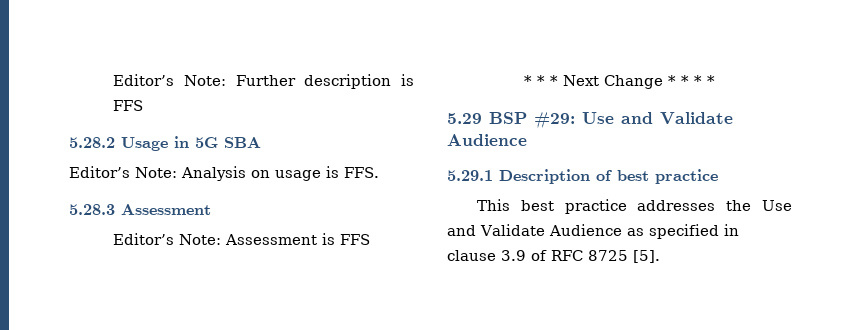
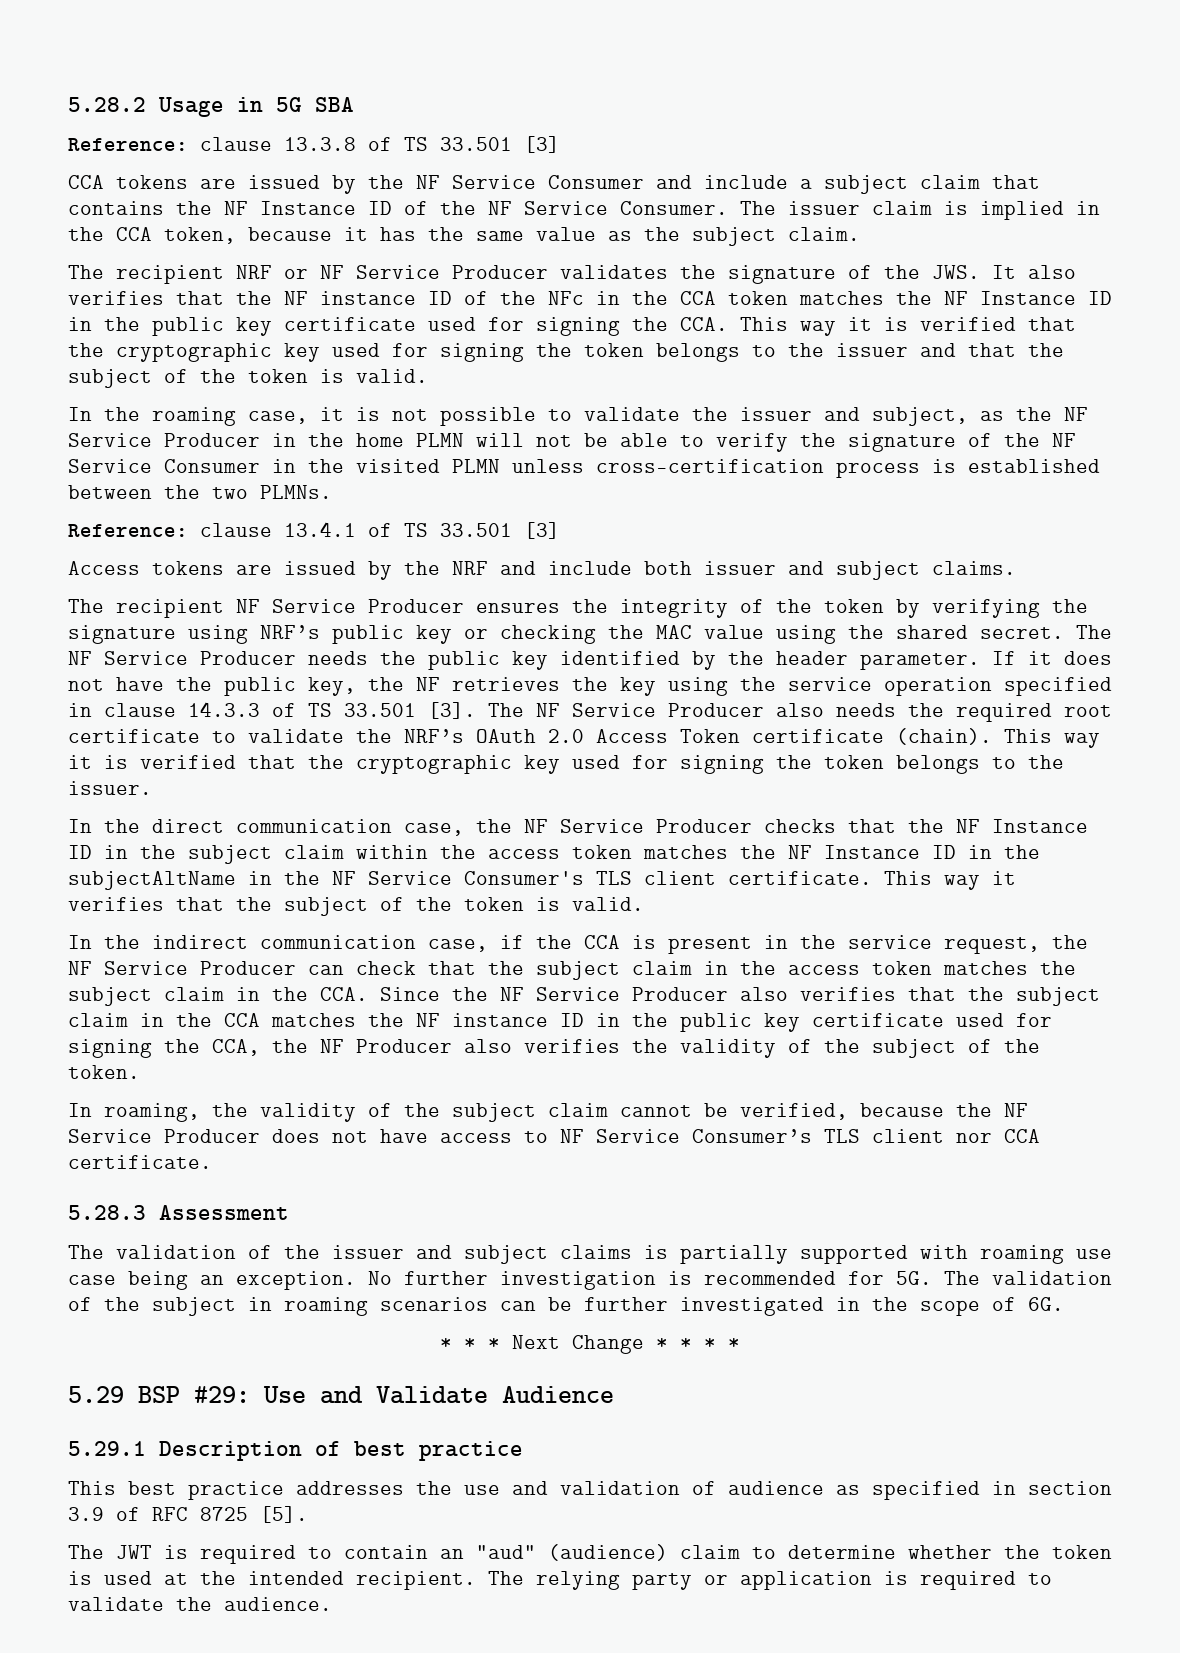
[113,74,415,89] [113,100,144,111] Editor’s Note: Further description is FFS // -> (68, 104) none
[69,166,379,181] [69,204,211,215] [113,233,371,245] Editor’s Note: Analysis on usage is FFS. // 5.28.3 Assessment // Editor’s Note: Assessment is FFS -> [68,136,560,153] [68,175,1040,194] [68,201,1100,220] [68,227,860,246] [68,265,1076,284] [68,291,1112,305] [68,317,1076,336] [68,343,1064,362] [68,369,428,388] [68,407,1088,426] [68,433,1076,452] [68,459,1100,478] [68,485,332,499] [68,522,560,539] [68,561,1016,580] [68,599,1088,618] [68,625,1112,644] [68,651,1112,670] [68,677,1112,696] [68,702,1112,722] [68,728,1100,748] [68,755,1064,774] [68,781,152,795] [68,819,1088,836] [68,845,1040,864] [68,871,1016,890] [68,897,644,916] [68,935,1088,954] [68,961,1076,980] [68,987,1100,1006] [68,1013,1052,1032] [68,1039,1040,1058] [68,1065,140,1079] [68,1103,1028,1122] [68,1129,1040,1143] [68,1155,212,1169] [68,1205,289,1220] [68,1245,1112,1264] [68,1271,1112,1290] [68,1297,1064,1316] Reference: clause 13.3.8 of TS 33.501 [3] // CCA tokens are issued by the NF Service Consumer and include a subject claim that contains the NF Instance ID of the NF Service Consumer. The issuer claim is implied in the CCA token, because it has the same value as the subject claim. // The recipient NRF or NF Service Producer validates the signature of the JWS. It also verifies that the NF instance ID of the NFc in the CCA token matches the NF Instance ID in the public key certificate used for signing the CCA. This way it is verified that the cryptographic key used for signing the token belongs to the issuer and that the subject of the token is valid. // In the roaming case, it is not possible to validate the issuer and subject, as the NF Service Producer in the home PLMN will not be able to verify the signature of the NF Service Consumer in the visited PLMN unless cross-certification process is established between the two PLMNs. // Reference: clause 13.4.1 of TS 33.501 [3] // Access tokens are issued by the NRF and include both issuer and subject claims. // The recipient NF Service Producer ensures the integrity of the token by verifying the signature using NRF’s public key or checking the MAC value using the shared secret. The NF Service Producer needs the public key identified by the header parameter. If it does not have the public key, the NF retrieves the key using the service operation specified in clause 14.3.3 of TS 33.501 [3]. The NF Service Producer also needs the required root certificate to validate the NRF’s OAuth 2.0 Access Token certificate (chain). This way it is verified that the cryptographic key used for signing the token belongs to the issuer. // In the direct communication case, the NF Service Producer checks that the NF Instance ID in the subject claim within the access token matches the NF Instance ID in the subjectAltName in the NF Service Consumer's TLS client certificate. This way it verifies that the subject of the token is valid. // In the indirect communication case, if the CCA is present in the service request, the NF Service Producer can check that the subject claim in the access token matches the subject claim in the CCA. Since the NF Service Producer also verifies that the subject claim in the CCA matches the NF instance ID in the public key certificate used for signing the CCA, the NF Producer also verifies the validity of the subject of the token. // In roaming, the validity of the subject claim cannot be verified, because the NF Service Producer does not have access to NF Service Consumer’s TLS client nor CCA certificate. // 5.28.3 Assessment // The validation of the issuer and subject claims is partially supported with roaming use case being an exception. No further investigation is recommended for 5G. The validation of the subject in roaming scenarios can be further investigated in the scope of 6G.
[762,200,792,211] [447,224,622,236] Use and Validate Audience -> [464,1481,824,1495] use and validation of audience
[447,250,496,261] clause -> [1028,1481,1112,1495] section
(660, 256) none -> [68,1544,1112,1564] [68,1571,1052,1590] [68,1597,332,1611] // The JWT is required to contain an "aud" (audience) claim to determine whether the token is used at the intended recipient. The relying party or application is required to validate the audience.

